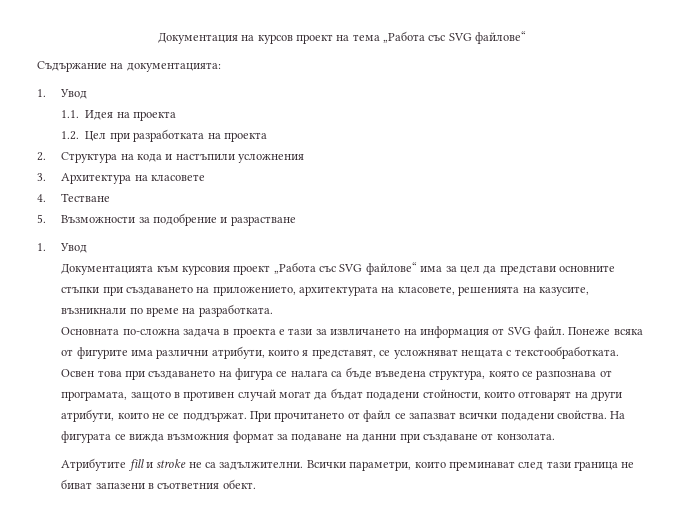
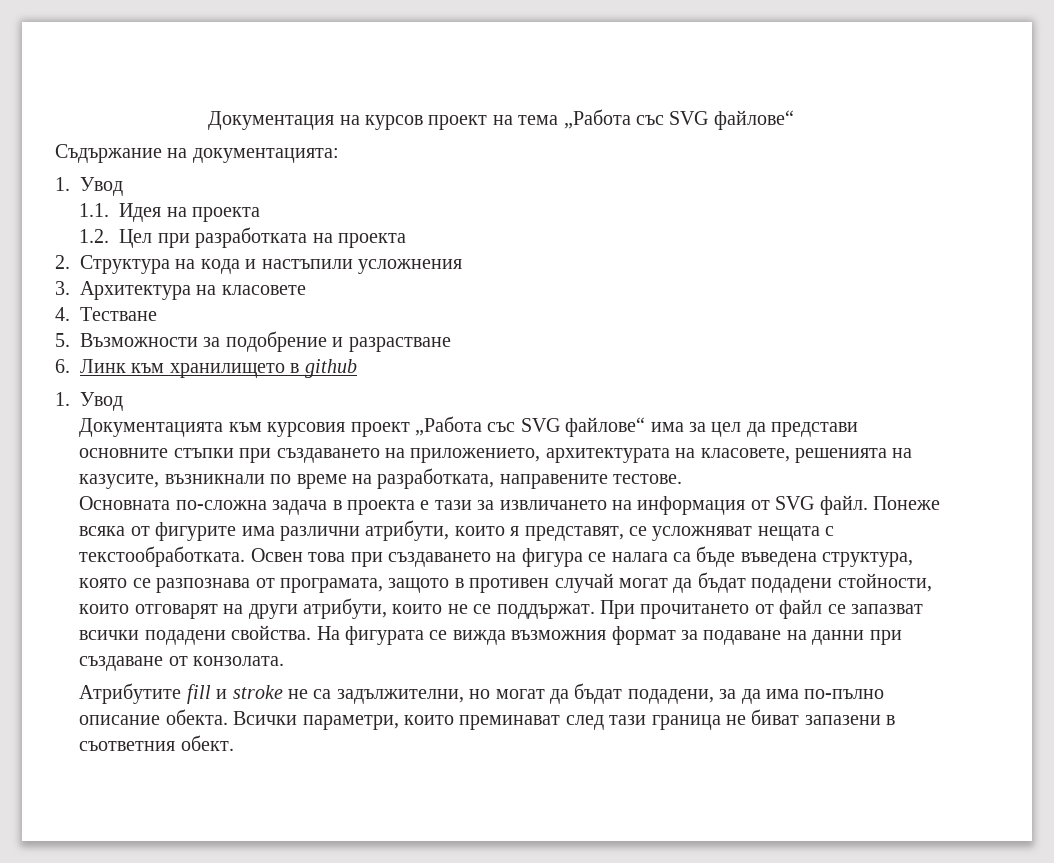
(296, 221) none -> [55,359,357,378] // 6. Линк към хранилището в github
[198,304,273,317] разработката. -> [377,468,683,489] разработката, направените тестове.
[219,461,304,470] задължителни. -> [336,683,885,704] [79,709,228,725] задължителни, но могат да бъдат подадени, за да има по-пълно описание обекта.

